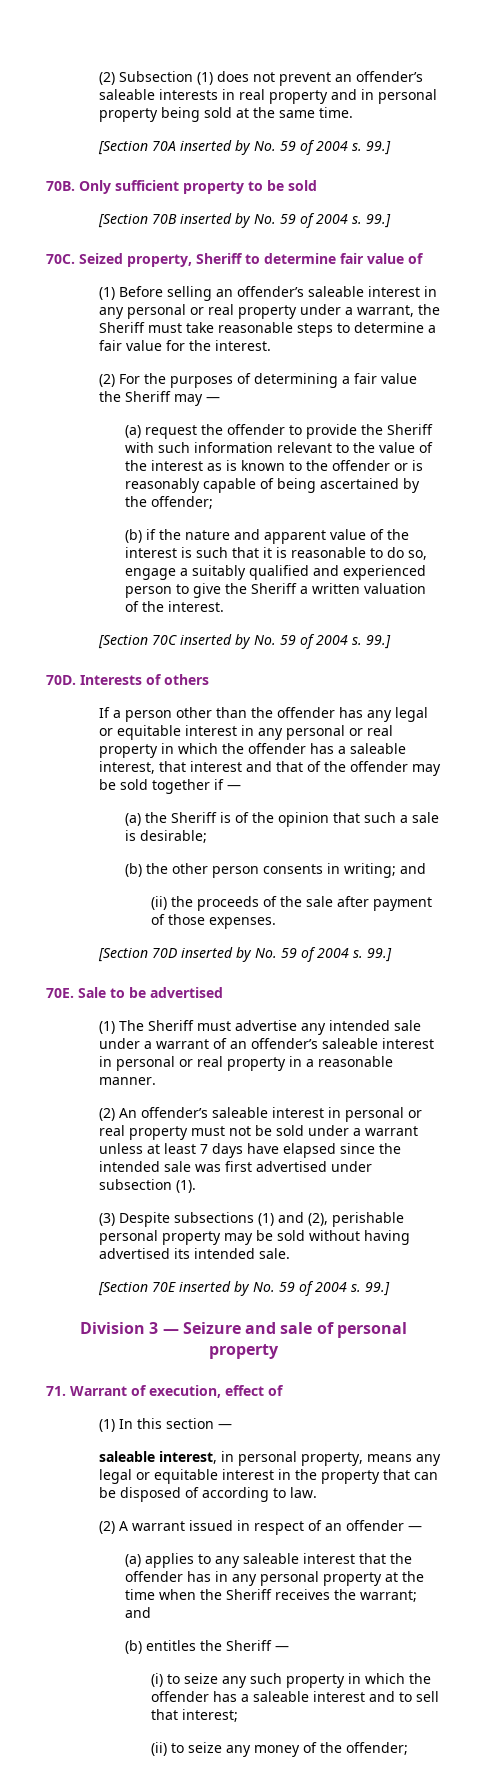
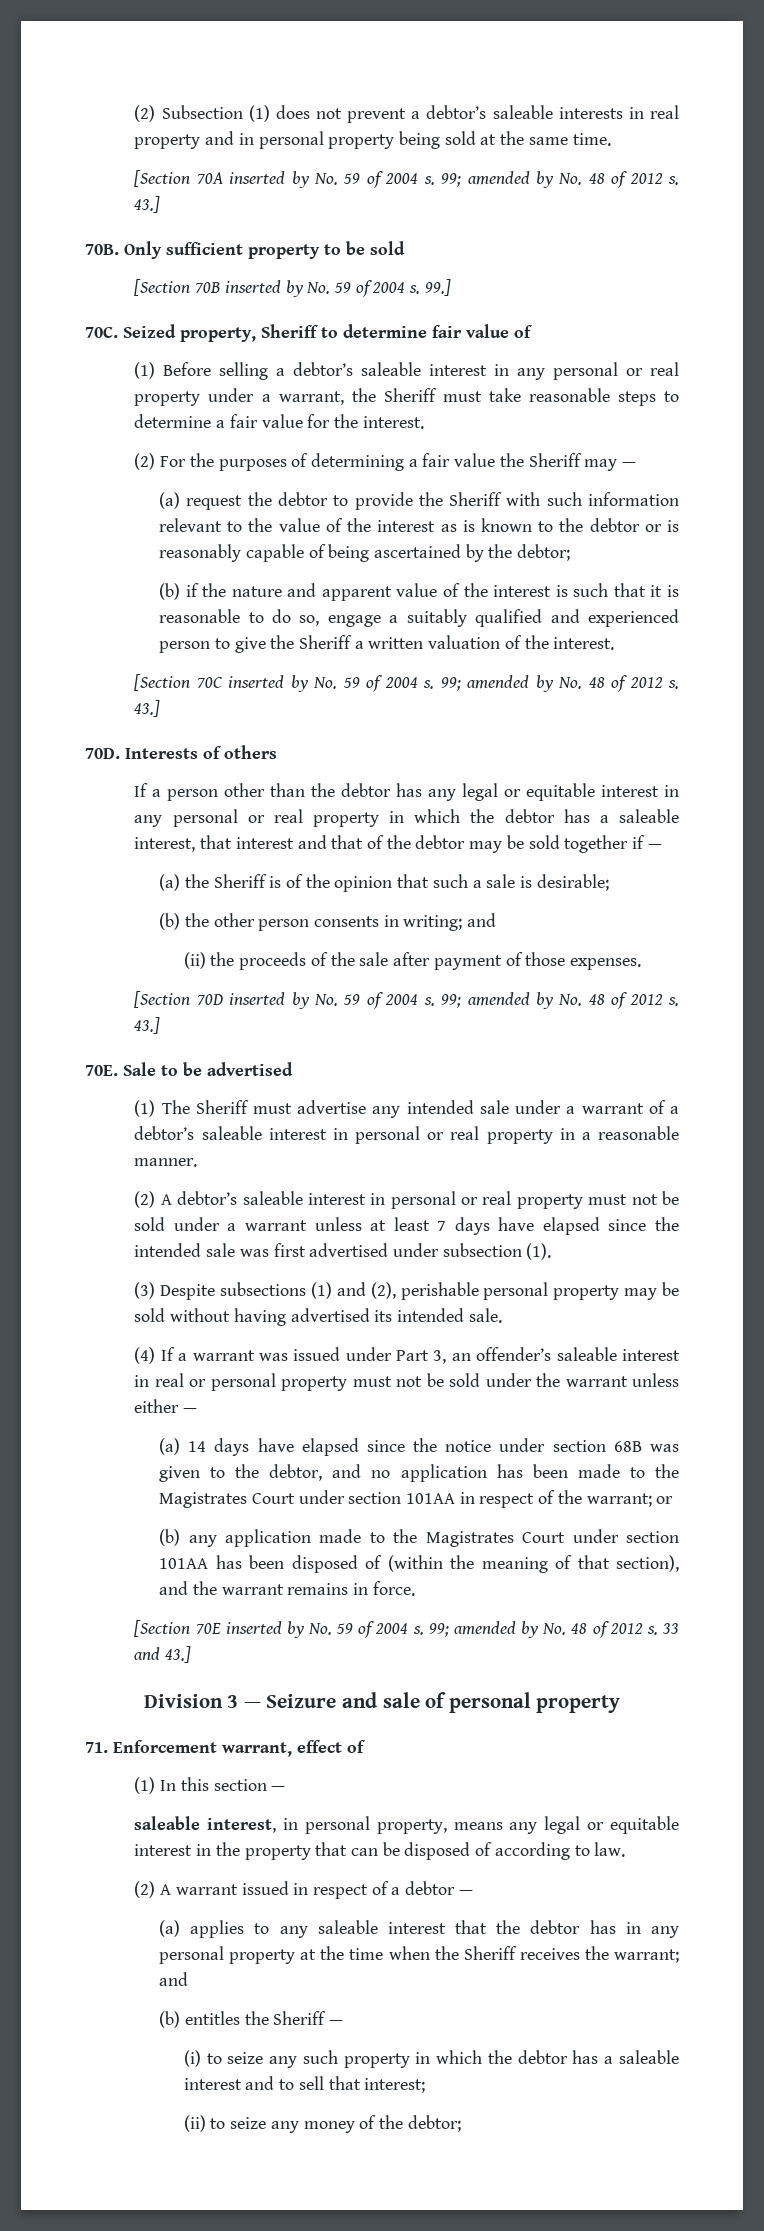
[334,71,423,82] an offender’s -> [411,105,487,119] a debtor’s
[365,141,391,155] 99.] -> [441,171,680,188] [134,196,161,213] 99; amended by No. 48 of 2012 s. 43.]
[215,286,304,297] an offender’s -> [276,362,354,376] a debtor’s
[227,424,286,435] offender -> [277,492,328,506] debtor
[332,460,391,471] offender -> [589,518,640,532] debtor
[151,496,214,509] offender; -> [517,544,571,561] debtor;
[365,635,391,649] 99.] -> [440,675,680,692] [134,700,161,717] 99; amended by No. 48 of 2012 s. 43.]
[276,707,335,718] offender -> [341,783,392,797] debtor
[247,743,306,754] offender -> [504,809,555,823] debtor
[349,761,408,772] offender -> [415,835,466,849] debtor
[366,948,392,962] 99.] -> [441,992,680,1009] [134,1017,161,1034] 99; amended by No. 48 of 2012 s. 43.]
[229,1038,318,1049] an offender’s -> [669,1106,679,1114] [134,1126,195,1140] a debtor’s
[118,1107,208,1118] An offender’s -> [160,1191,238,1205] A debtor’s
(290, 1253) none -> [134,1347,680,1364] [134,1373,679,1391] [134,1399,198,1413] [159,1438,679,1456] [159,1464,680,1482] [159,1490,674,1508] [159,1529,679,1547] [159,1555,680,1573] [159,1581,415,1596] // (4) If a warrant was issued under Part 3, an offender’s saleable interest in real or personal property must not be sold under the warrant unless either — // (a) 14 days have elapsed since the notice under section 68B was given to the debtor, and no application has been made to the Magistrates Court under section 101AA in respect of the warrant; or // (b) any application made to the Magistrates Court under section 101AA has been disposed of (within the meaning of that section), and the warrant remains in force.
[364,1282,390,1296] 99.] -> [428,1621,679,1638] [134,1646,192,1663] 99; amended by No. 48 of 2012 s. 33 and 43.]
[70,1385,221,1398] Warrant of execution, -> [113,1740,292,1757] Enforcement warrant,
[324,1520,404,1531] an offender -> [391,1881,456,1895] a debtor
[125,1571,184,1582] offender -> [530,1920,581,1934] debtor
[151,1691,210,1702] offender -> [517,2050,568,2064] debtor
[346,1742,409,1755] offender; -> [407,2115,461,2132] debtor;

